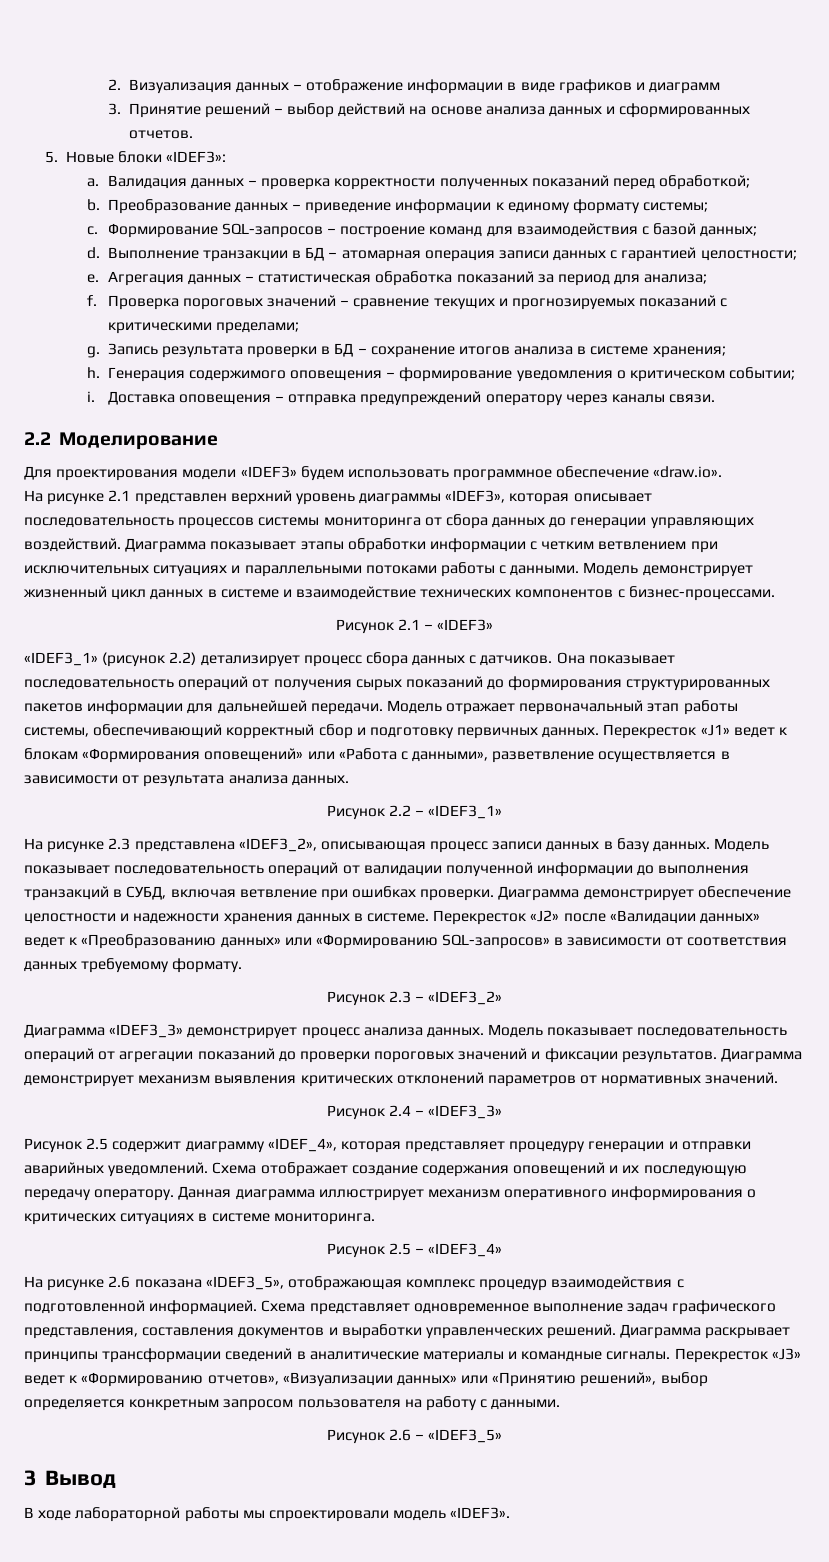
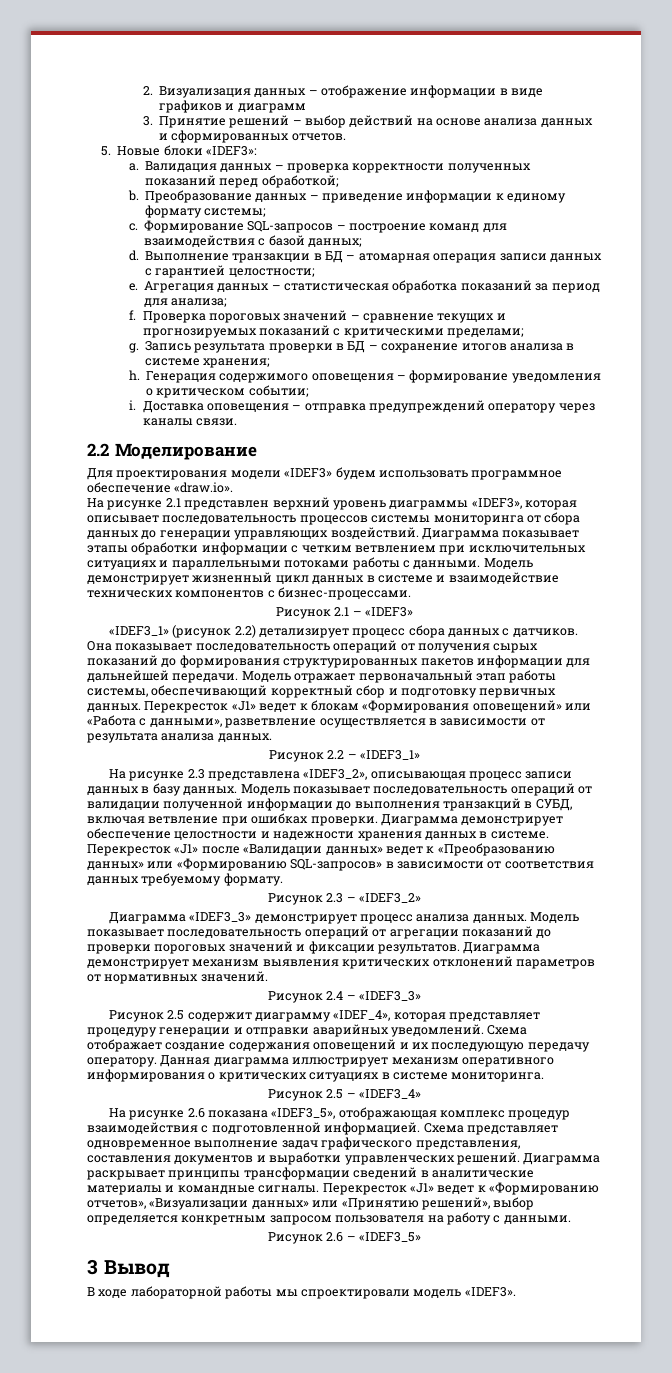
[530,910,560,922] «J2» -> [174,844,199,854] «J1»
[771,1348,801,1360] «J3» -> [409,1183,434,1193] «J1»

